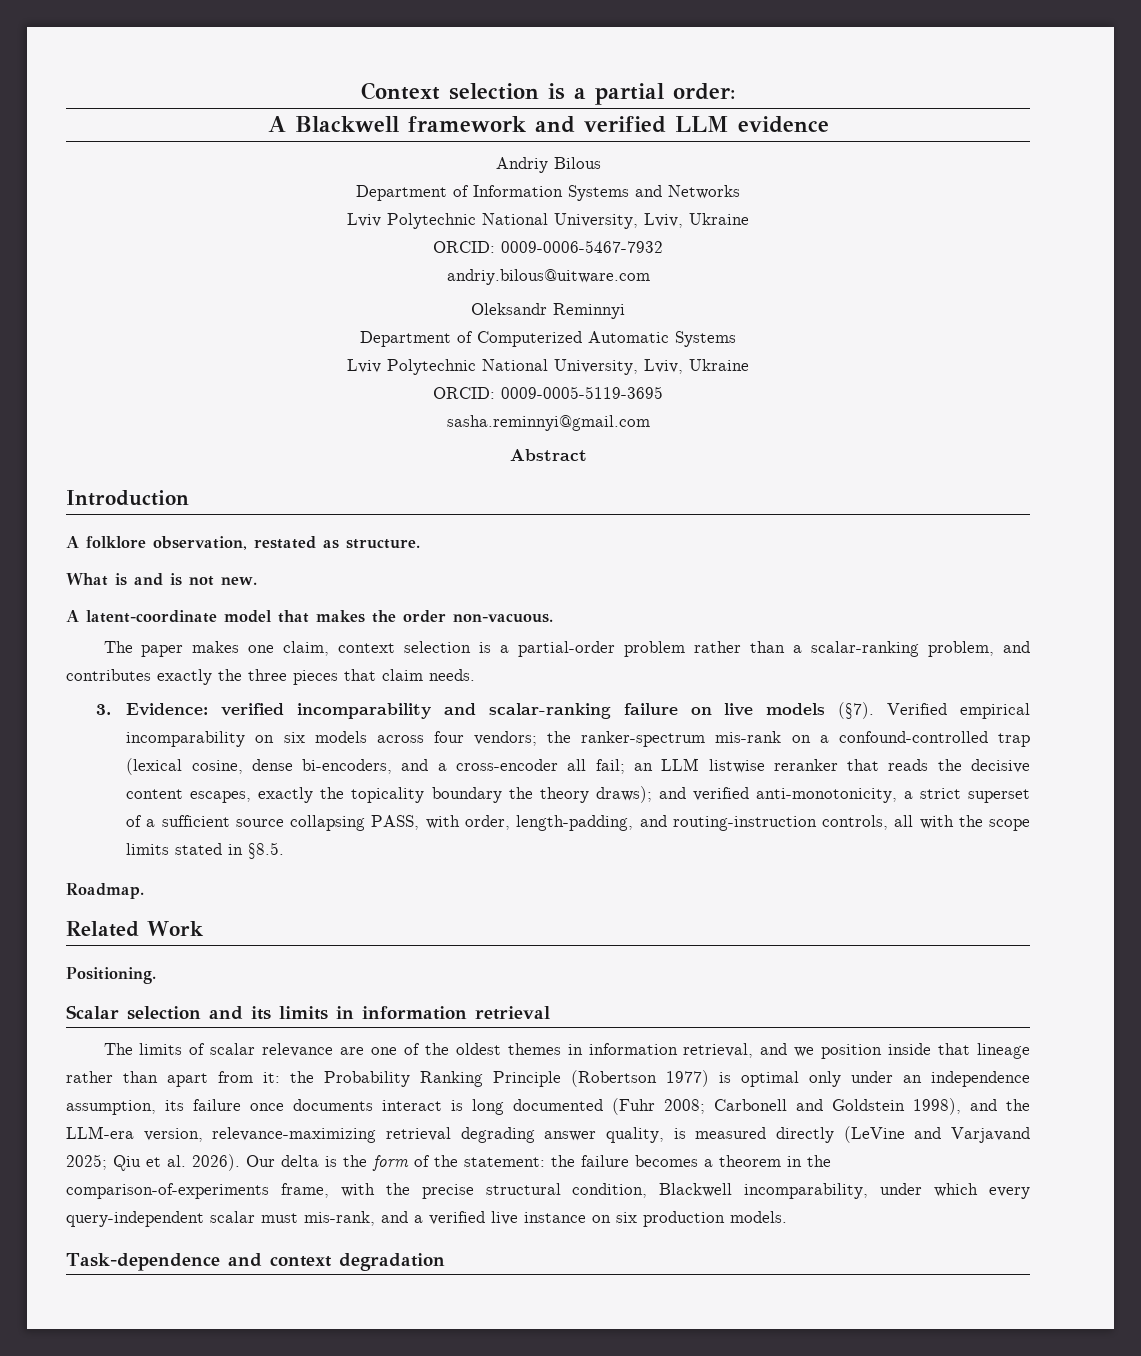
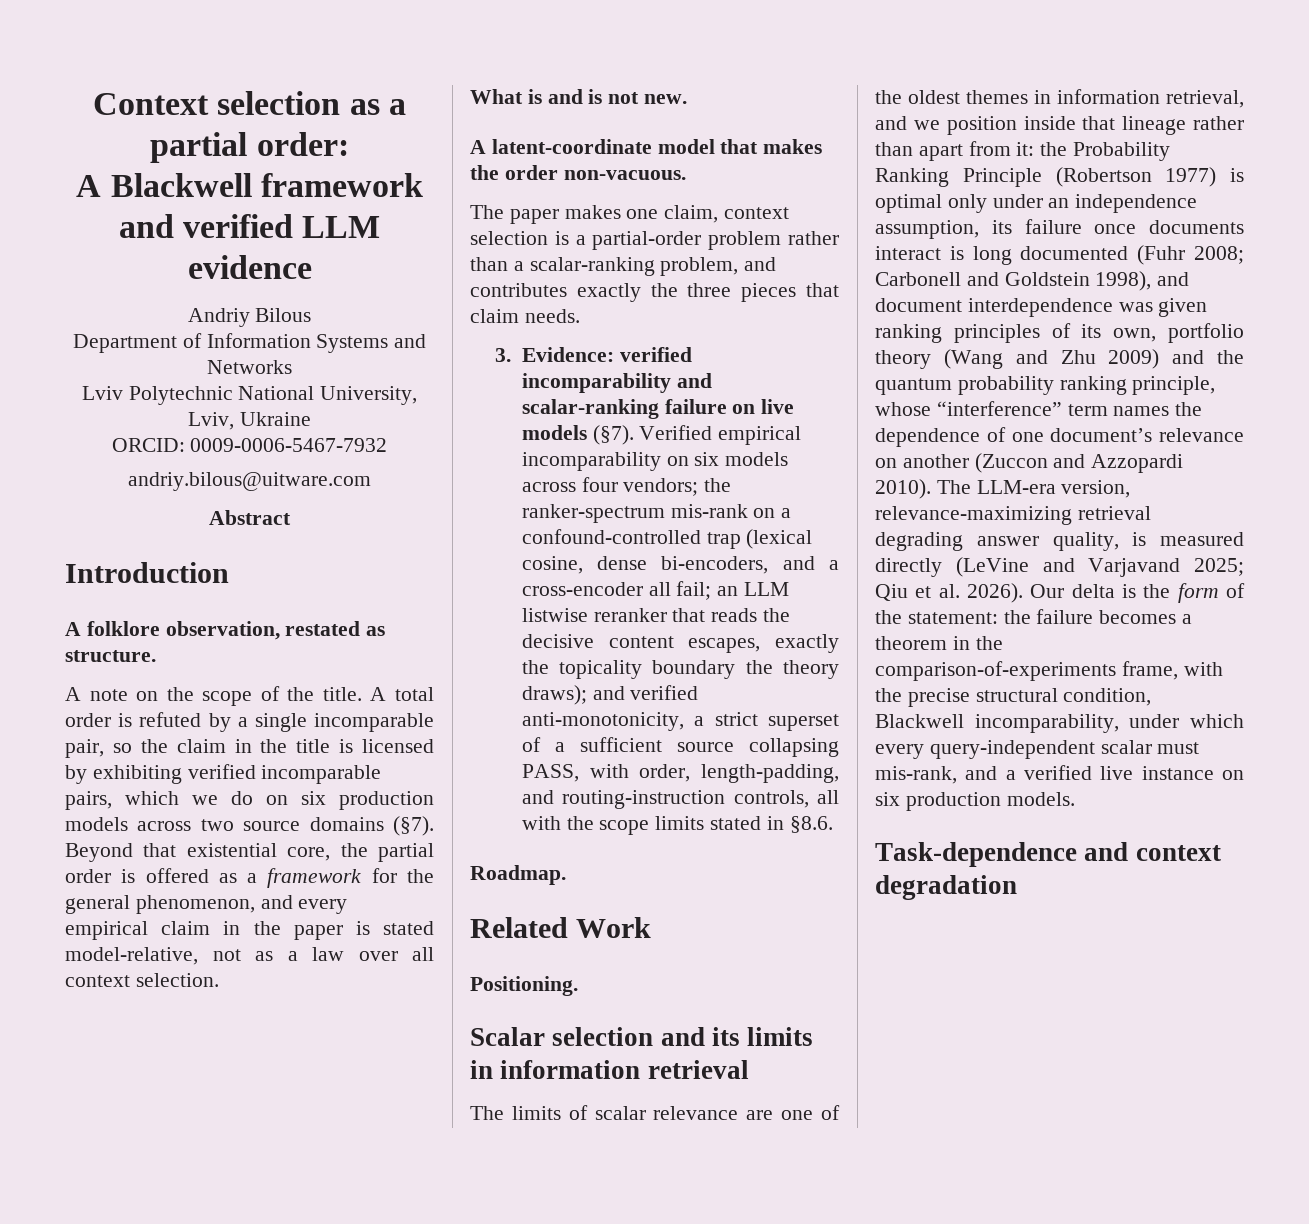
[547,83,565,100] is -> [349,99,380,115] as
[471,303,625,319] [360,331,736,347] [347,359,749,375] [433,386,663,399] [446,415,650,431] // Oleksandr Reminnyi // Department of Computerized Automatic Systems // Lviv Polytechnic National University, Lviv, Ukraine // ORCID: 0009-0005-5119-3695 // sasha.reminnyi@gmail.com -> (371, 481) none
(420, 544) none -> [65,686,434,706] [65,712,434,732] [65,739,434,758] [65,764,382,784] [65,791,434,810] [65,816,434,836] [65,843,434,862] [65,868,434,888] [65,895,348,914] [65,921,434,940] [65,947,434,965] [65,973,219,987] // A note on the scope of the title. A total order is refuted by a single incomparable pair, so the claim in the title is licensed by exhibiting verified incomparable pairs, which we do on six production models across two source domains (§7). Beyond that existential core, the partial order is offered as a framework for the general phenomenon, and every empirical claim in the paper is stated model-relative, not as a law over all context selection.
[248,842,285,859] §8.5. -> [789,816,833,833] §8.6.
[1006,1099,1030,1111] the -> [875,298,1208,317] [875,323,1244,343] [875,349,1244,369] [875,376,1216,395] [875,401,1203,416] [875,427,1244,447] [875,453,1184,473] [875,479,971,499] document interdependence was given ranking principles of its own, portfolio theory (Wang and Zhu 2009) and the quantum probability ranking principle, whose “interference” term names the dependence of one document’s relevance on another (Zuccon and Azzopardi 2010). The

